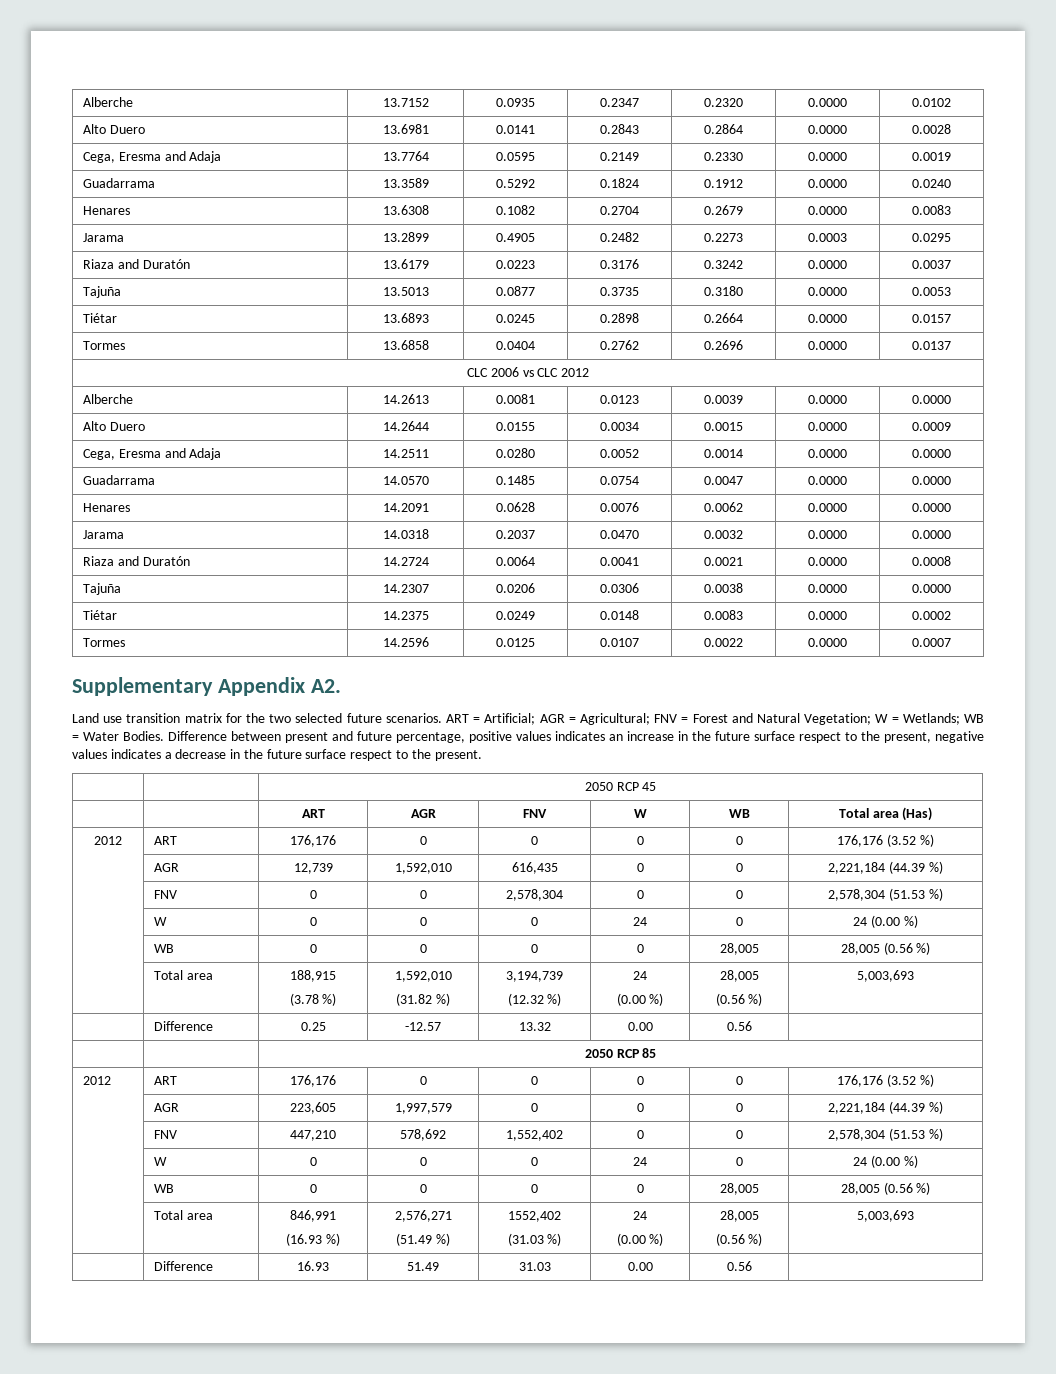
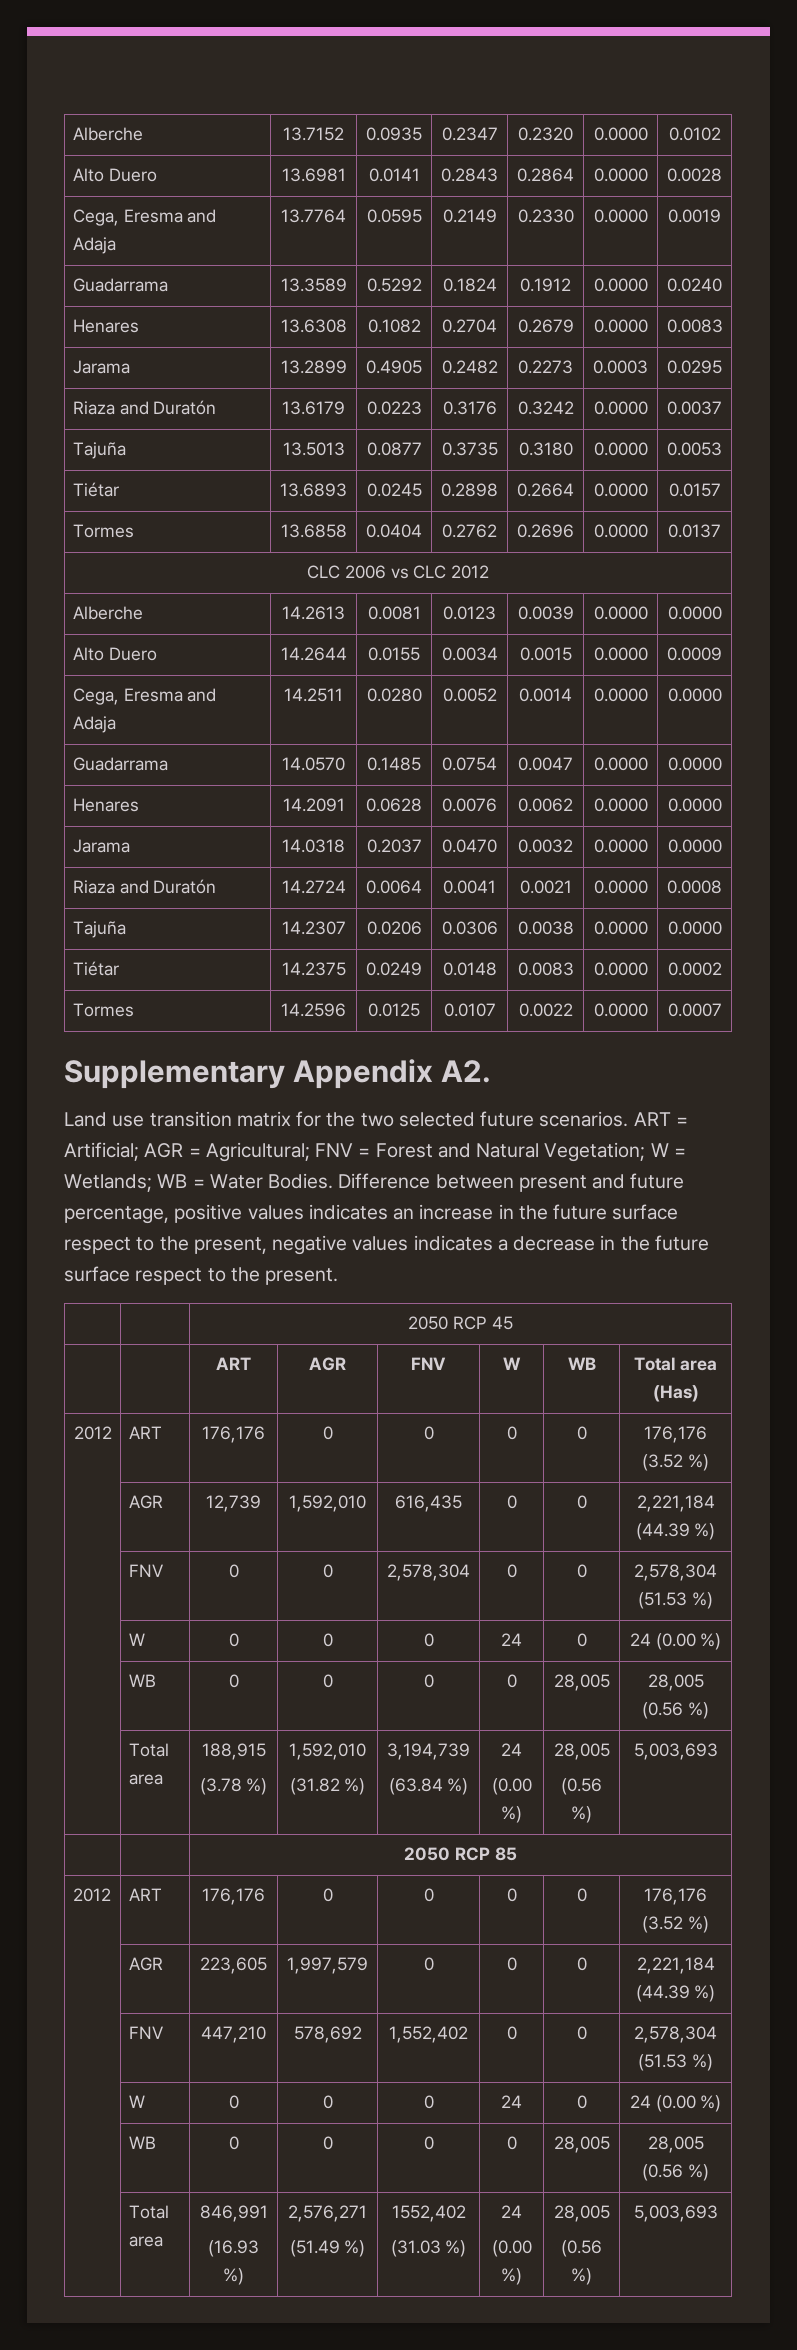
[507,993,562,1006] [633,971,647,980] [616,993,664,1006] [719,970,759,982] [715,993,763,1006] [857,970,914,982] [154,1021,214,1031] [300,1022,326,1031] [405,1022,441,1031] [518,1022,551,1031] [627,1022,653,1031] [726,1021,752,1031] (12.32 %) | 24 // (0.00 %) | 28,005 // (0.56 %) | 5,003,693 // | Difference | 0.25 | -12.57 | 13.32 | 0.00 | 0.56 | -> [388,1778,469,1795] [501,1743,522,1756] [491,1778,532,1795] [501,1806,522,1823] [553,1743,610,1760] [561,1778,602,1795] [571,1806,592,1823] [633,1743,718,1760] (63.84 %) | 24 // (0.00 %) | 28,005 // (0.56 %) | 5,003,693
[154,1261,214,1271] [297,1261,329,1271] [407,1262,439,1271] [518,1262,551,1271] [627,1262,653,1271] [726,1261,752,1271] // | Difference | 16.93 | 51.49 | 31.03 | 0.00 | 0.56 | -> (718, 2213) none

